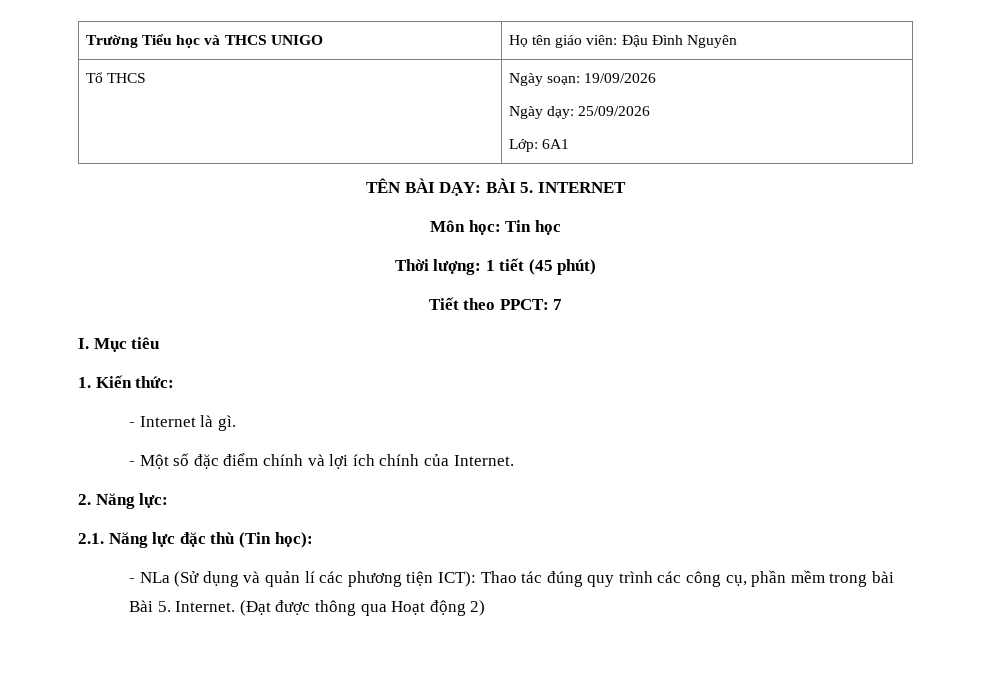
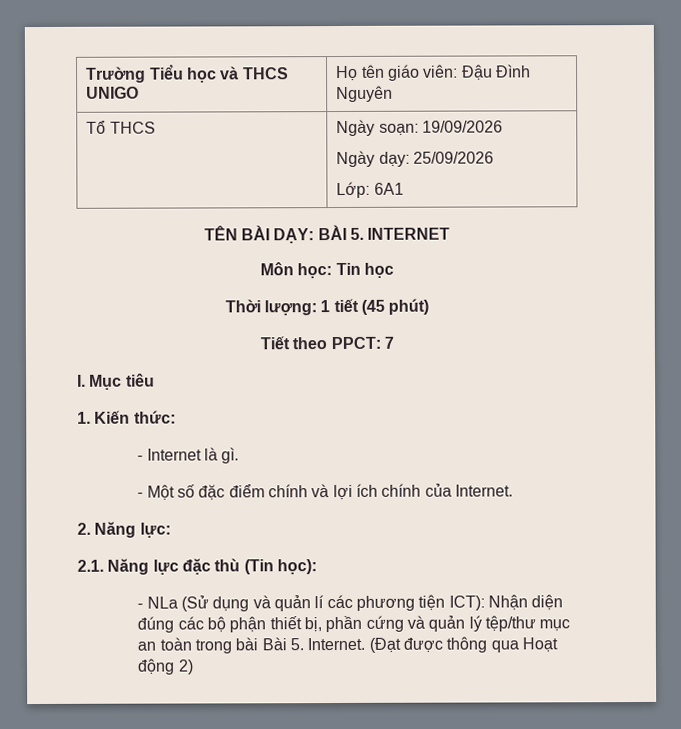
[480,570,825,587] Thao tác đúng quy trình các công cụ, phần mềm -> [487,594,564,611] [137,615,571,633] [137,637,192,651] Nhận diện đúng các bộ phận thiết bị, phần cứng và quản lý tệp/thư mục an toàn

